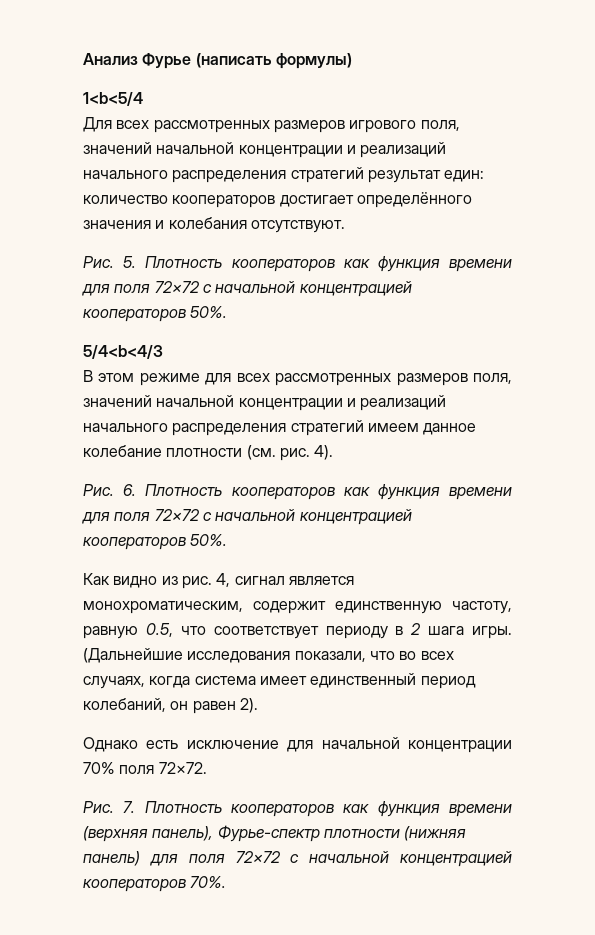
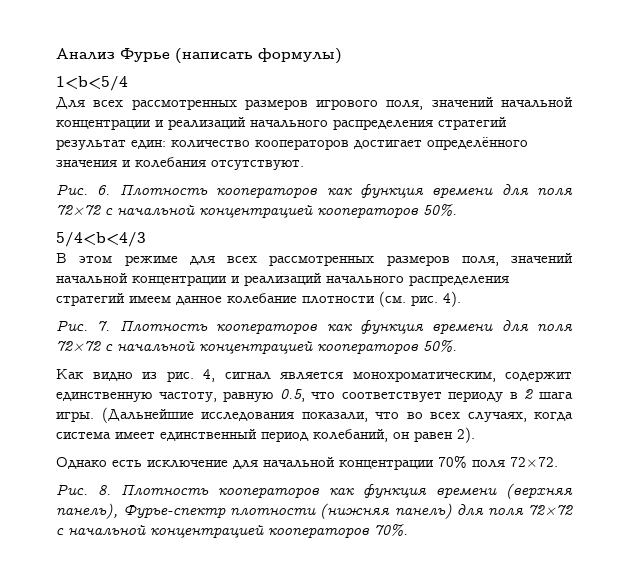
[123,256,137,268] 5. -> [97,185,111,195] 6.
[123,484,137,496] 6. -> [97,321,111,331] 7.
[123,801,136,813] 7. -> [98,485,111,495] 8.

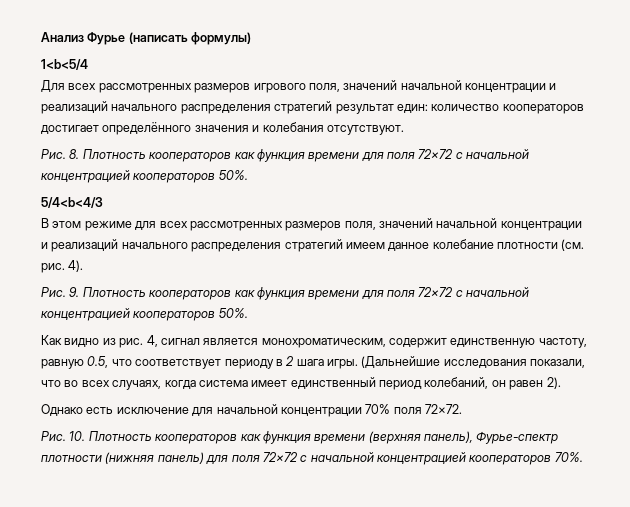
[97,185,111,195] 6. -> [69,149,80,159] 8.
[97,321,111,331] 7. -> [69,287,80,297] 9.
[98,485,111,495] 8. -> [69,431,86,441] 10.

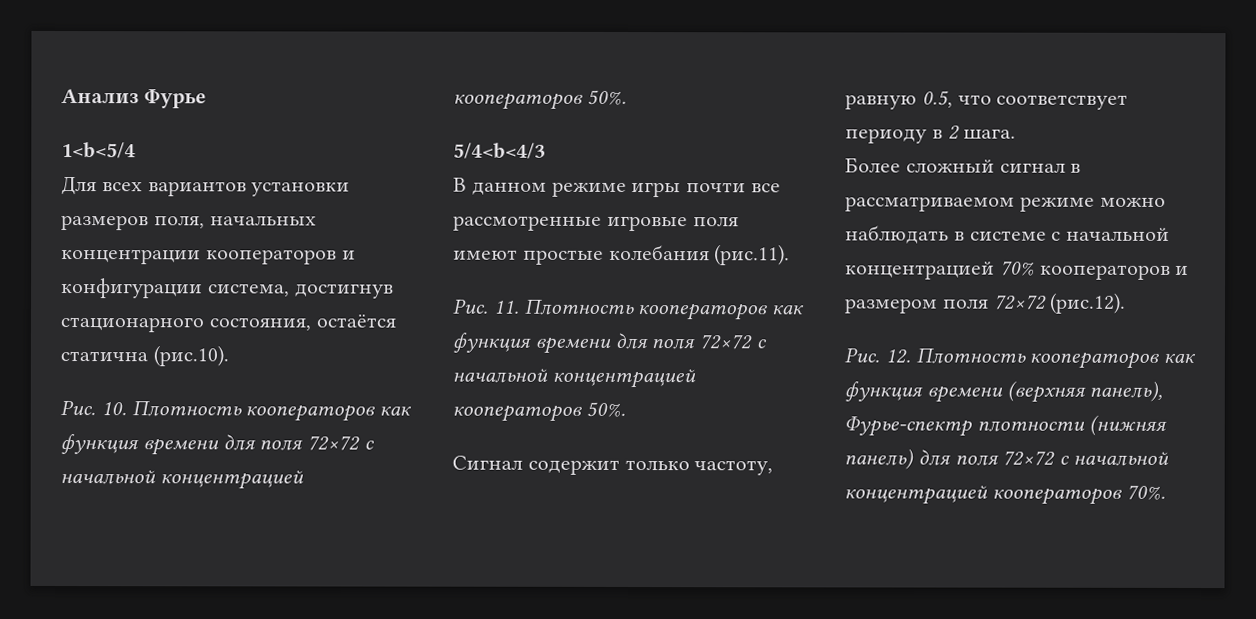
[128,32,252,45] (написать формулы) -> (207, 99) none
[98,80,557,93] [41,101,584,114] [41,122,404,135] [41,149,80,159] рассмотренных размеров игрового поля, значений начальной концентрации и реализаций начального распределения стратегий результат един: количество кооператоров достигает определённого значения и колебания отсутствуют. // Рис. 8. -> [147,181,351,197] [61,215,317,231] [61,249,356,265] [61,278,394,299] [60,314,396,333] [60,345,229,367] [60,400,127,416] вариантов установки размеров поля, начальных концентрации кооператоров и конфигурации система, достигнув стационарного состояния, остаётся статична (рис.10). // Рис. 10.
[52,218,582,231] [41,239,585,252] [41,260,84,273] [41,287,80,297] этом режиме для всех рассмотренных размеров поля, значений начальной концентрации и реализаций начального распределения стратегий имеем данное колебание плотности (см. рис. 4). // Рис. 9. -> [471,181,782,198] [453,215,739,232] [453,244,791,266] [452,298,520,314] данном режиме игры почти все рассмотренные игровые поля имеют простые колебания (рис.11). // Рис. 11.
[41,335,536,348] Как видно из рис. 4, сигнал является монохроматическим, содержит единственную -> [452,455,690,475] Сигнал содержит только
[296,356,586,369] [41,377,561,390] [41,404,462,417] [41,431,86,441] шага игры. (Дальнейшие исследования показали, что во всех случаях, когда система имеет единственный период колебаний, он равен 2). // Однако есть исключение для начальной концентрации 70% поля 72×72. // Рис. 10. -> [963,128,1017,140] [845,157,1082,173] [845,196,1166,212] [845,225,1171,244] [845,260,1190,280] [844,292,1127,314] [844,347,911,364] шага. // Более сложный сигнал в рассматриваемом режиме можно наблюдать в системе с начальной концентрацией 70% кооператоров и размером поля 72×72 (рис.12). // Рис. 12.

